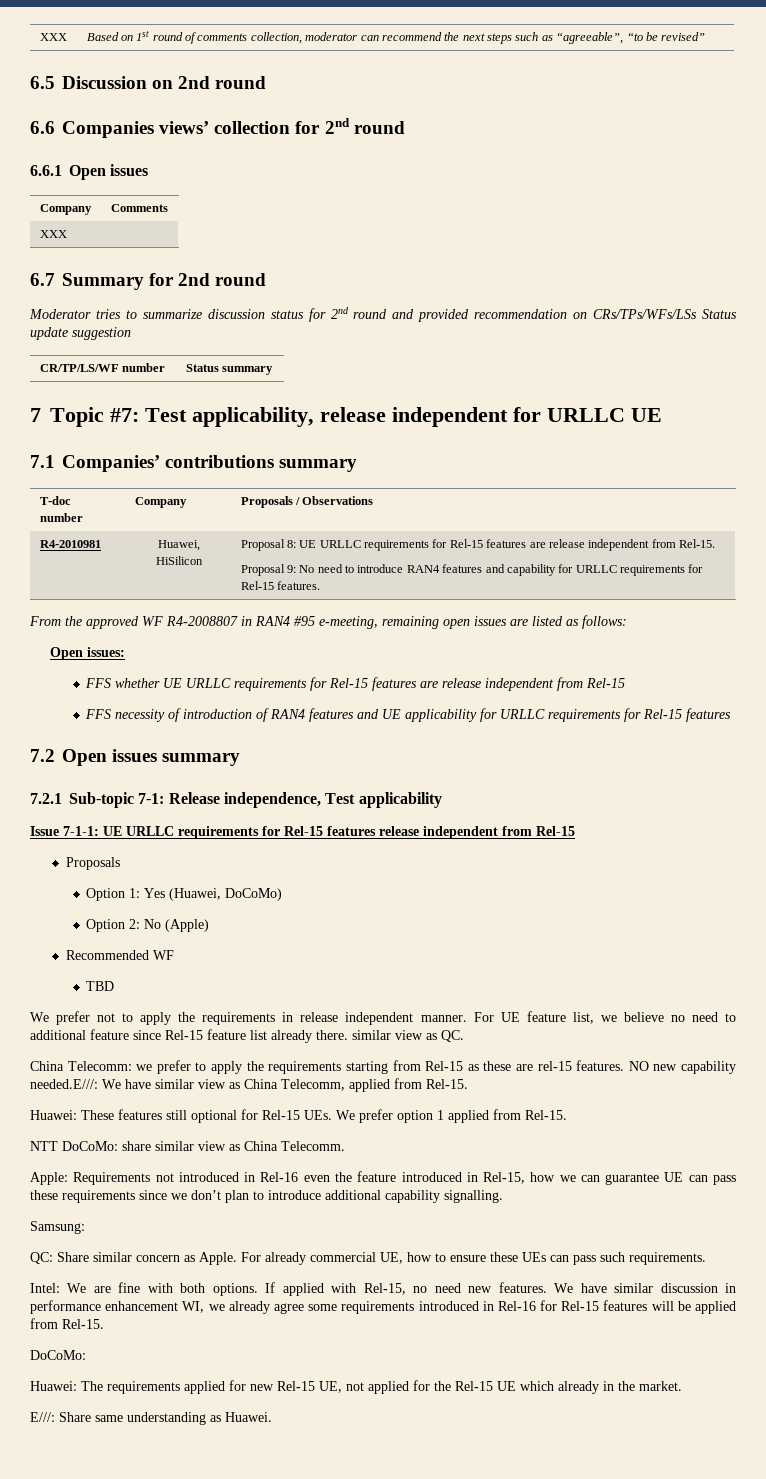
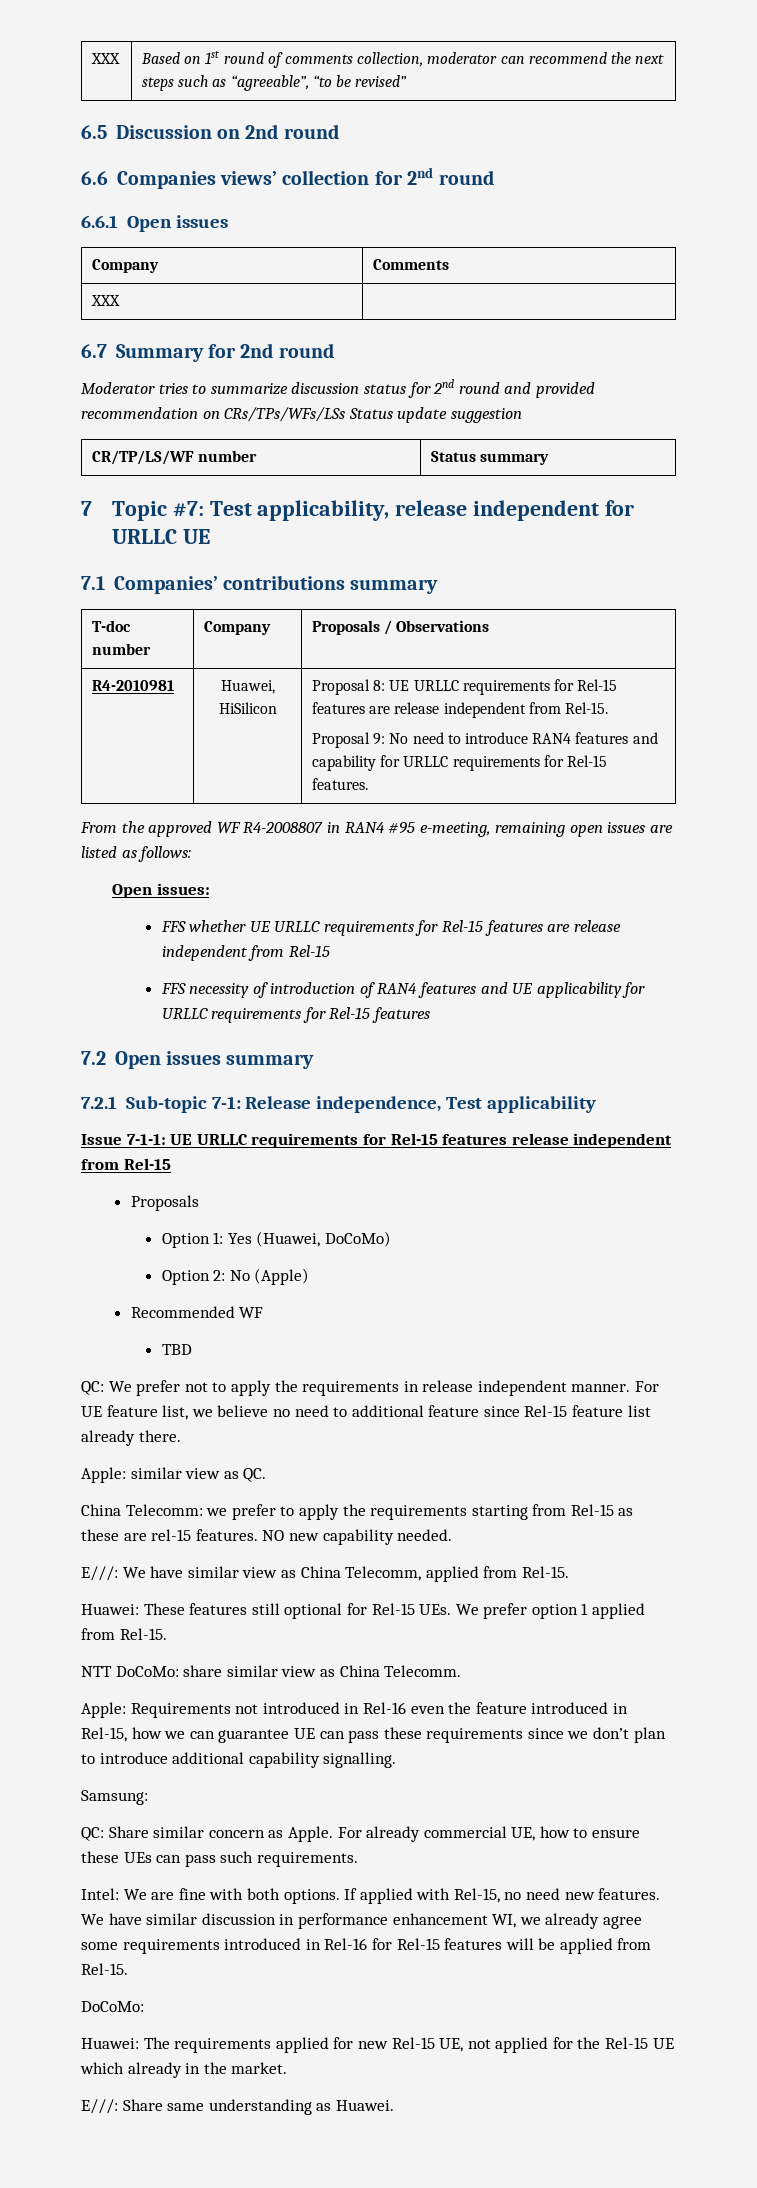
(115, 986) none -> [81,1381,104,1395] QC:
(348, 1035) none -> [81,1467,126,1483] // Apple:
[30,1079,98,1089] needed.E///: -> [397,1529,453,1541] [81,1566,118,1581] needed. // E///:

